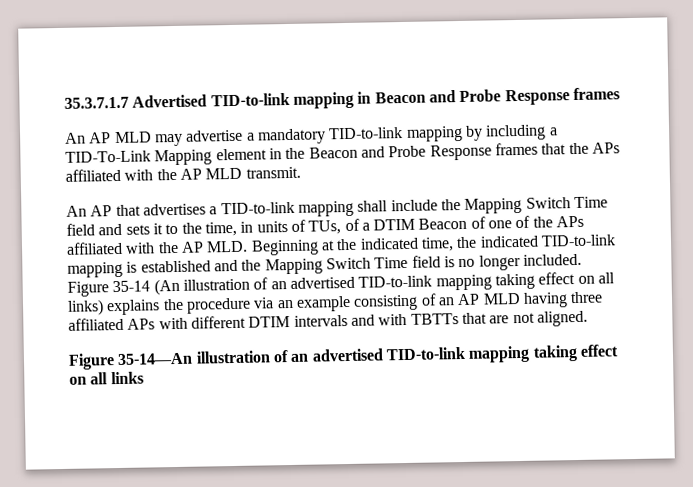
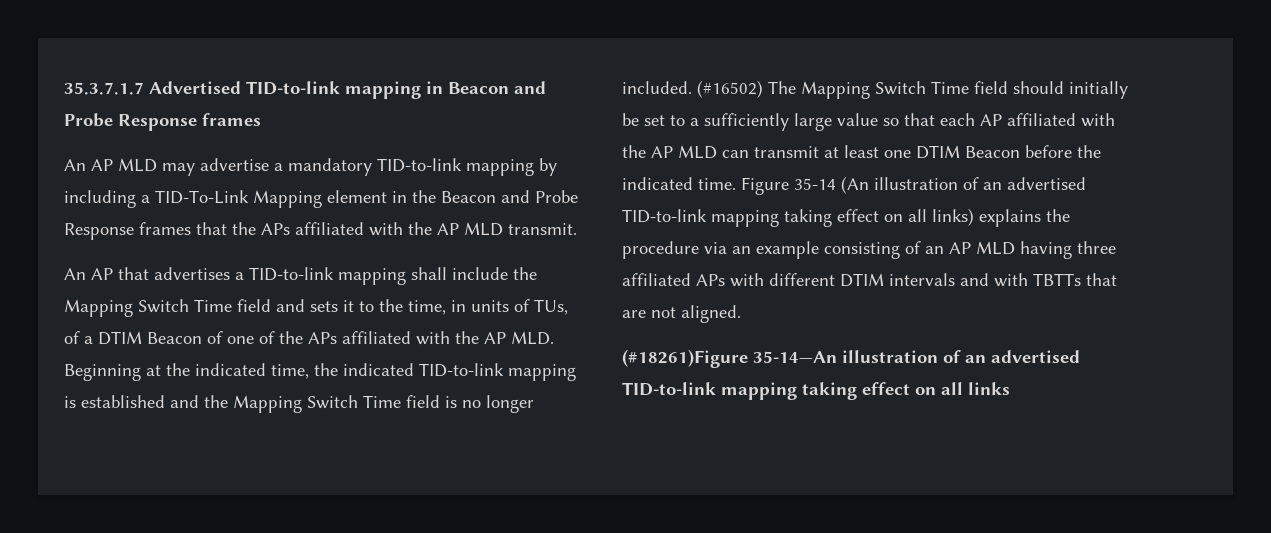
(582, 259) none -> [697,80,1128,99] [622,113,1115,131] [622,145,1101,159] [622,177,736,190] (#16502) The Mapping Switch Time field should initially be set to a sufficiently large value so that each AP affiliated with the AP MLD can transmit at least one DTIM Beacon before the indicated time.
[68,353,115,370] Figure -> [622,349,748,368] (#18261)Figure

